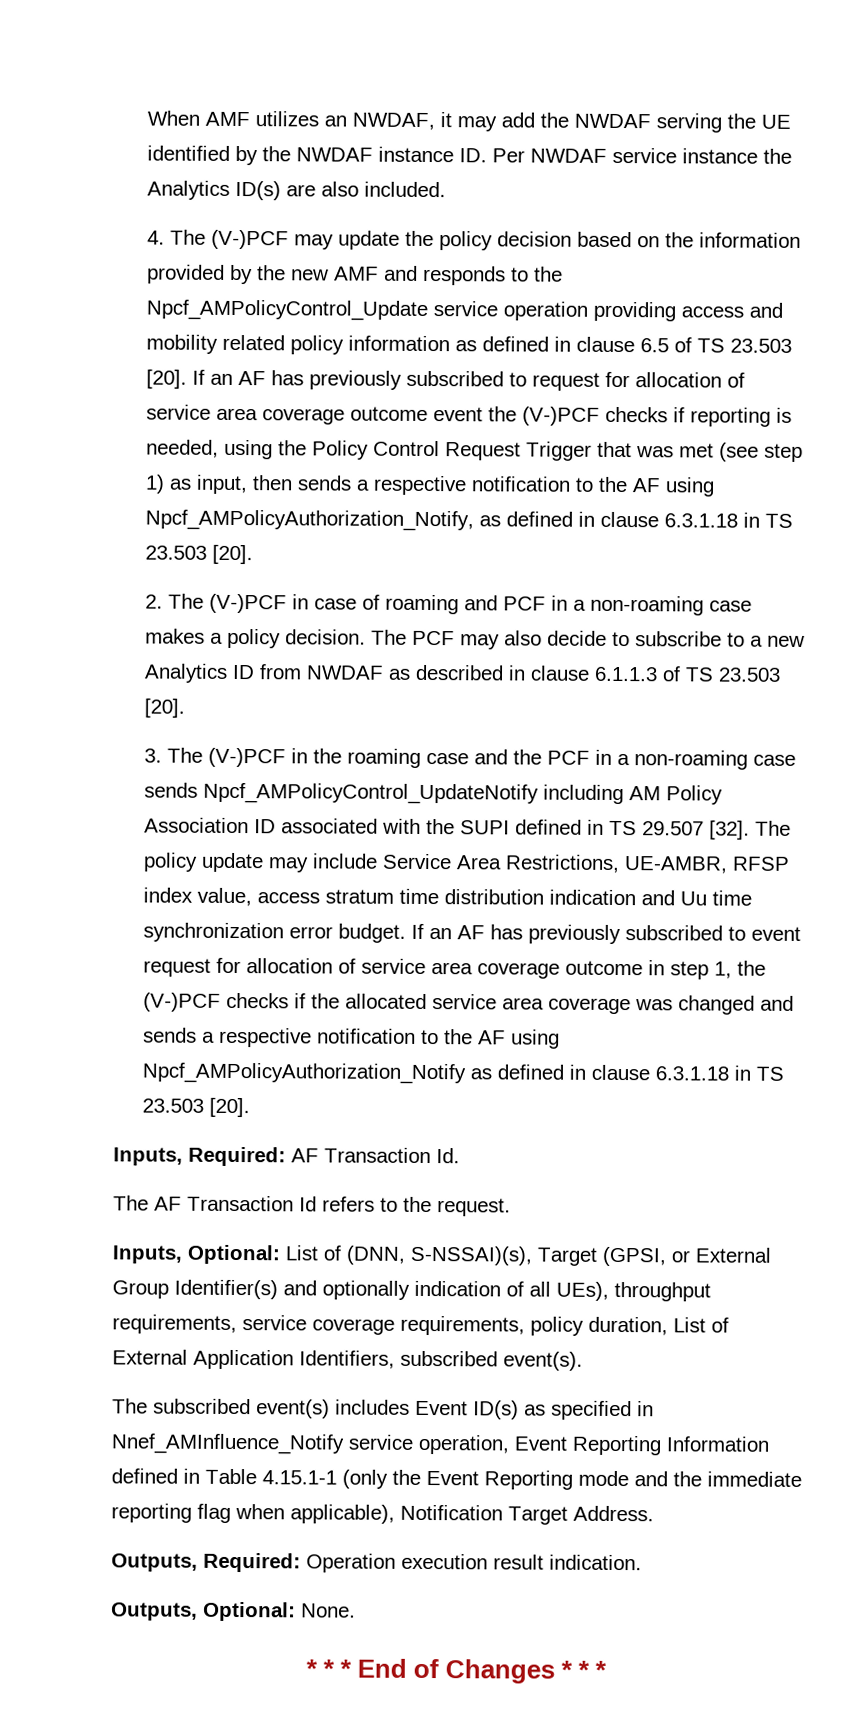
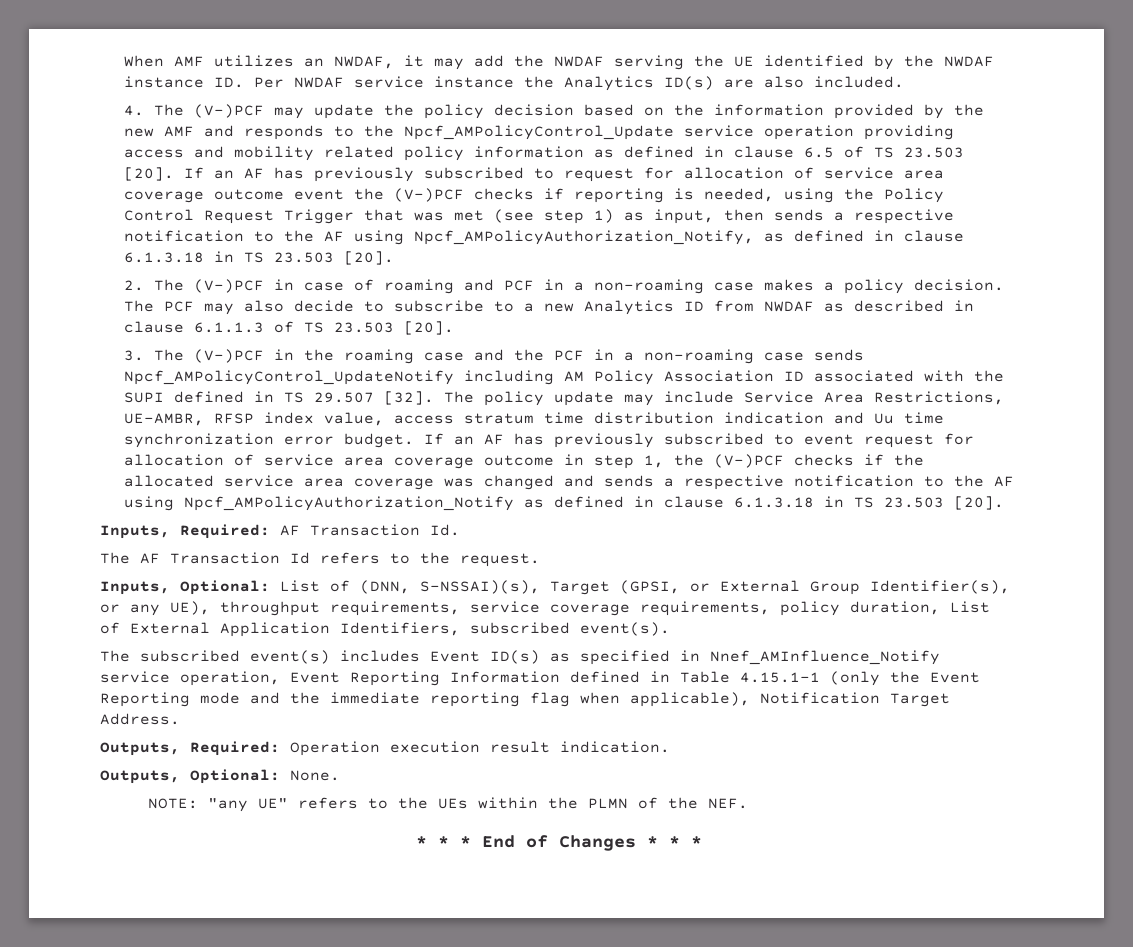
[664,513,739,528] 6.3.1.18 -> [124,252,205,263] 6.1.3.18
[655,1066,730,1081] 6.3.1.18 -> [734,497,815,508] 6.1.3.18
[174,1279,609,1301] Identifier(s) and optionally indication of all UEs), -> [870,580,1010,594] [100,601,210,616] Identifier(s), or any UE),
(356, 1610) none -> [148,797,749,812] // NOTE: "any UE" refers to the UEs within the PLMN of the NEF.

